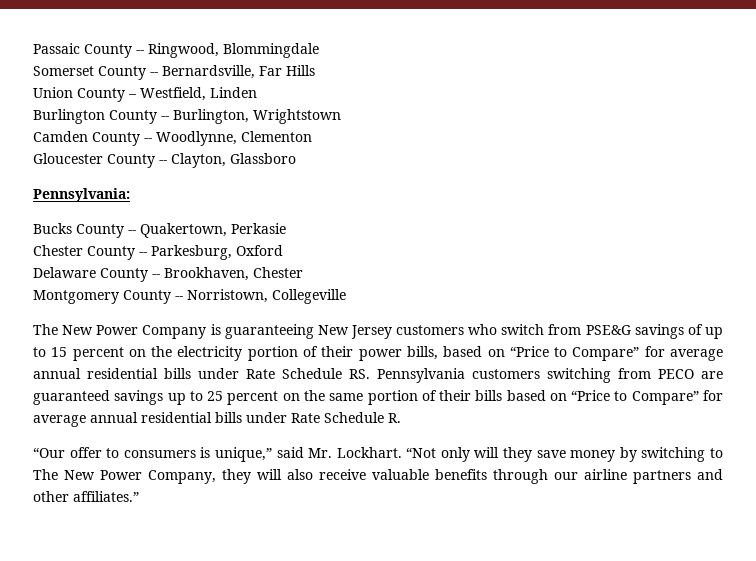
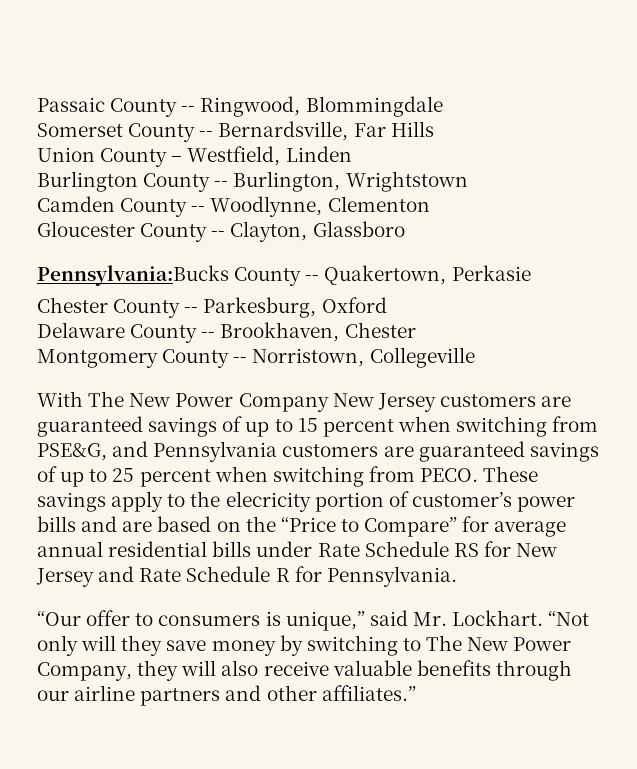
[33,188,130,202] [33,223,72,234] Pennsylvania: // Bucks -> [37,265,229,286] Pennsylvania:Bucks
(346, 296) none -> [37,391,83,407] With
[210,324,314,339] is guaranteeing -> (329, 402) none
[468,324,631,335] who switch from PSE&G -> [541,396,572,407] [37,416,143,437] are guaranteed
[128,346,505,361] on the electricity portion of their power bills, based on -> [397,416,599,437] [37,441,599,462] [37,466,539,487] [37,491,576,512] [37,516,276,532] when switching from PSE&G, and Pennsylvania customers are guaranteed savings of up to 25 percent when switching from PECO. These savings apply to the elecricity portion of customer’s power bills and are based on the
[349,368,723,383] [33,390,724,405] [33,412,401,427] RS. Pennsylvania customers switching from PECO are guaranteed savings up to 25 percent on the same portion of their bills based on “Price to Compare” for average annual residential bills under Rate Schedule R. -> [453,541,558,557] [36,566,457,587] RS for New Jersey and Rate Schedule R for Pennsylvania.

